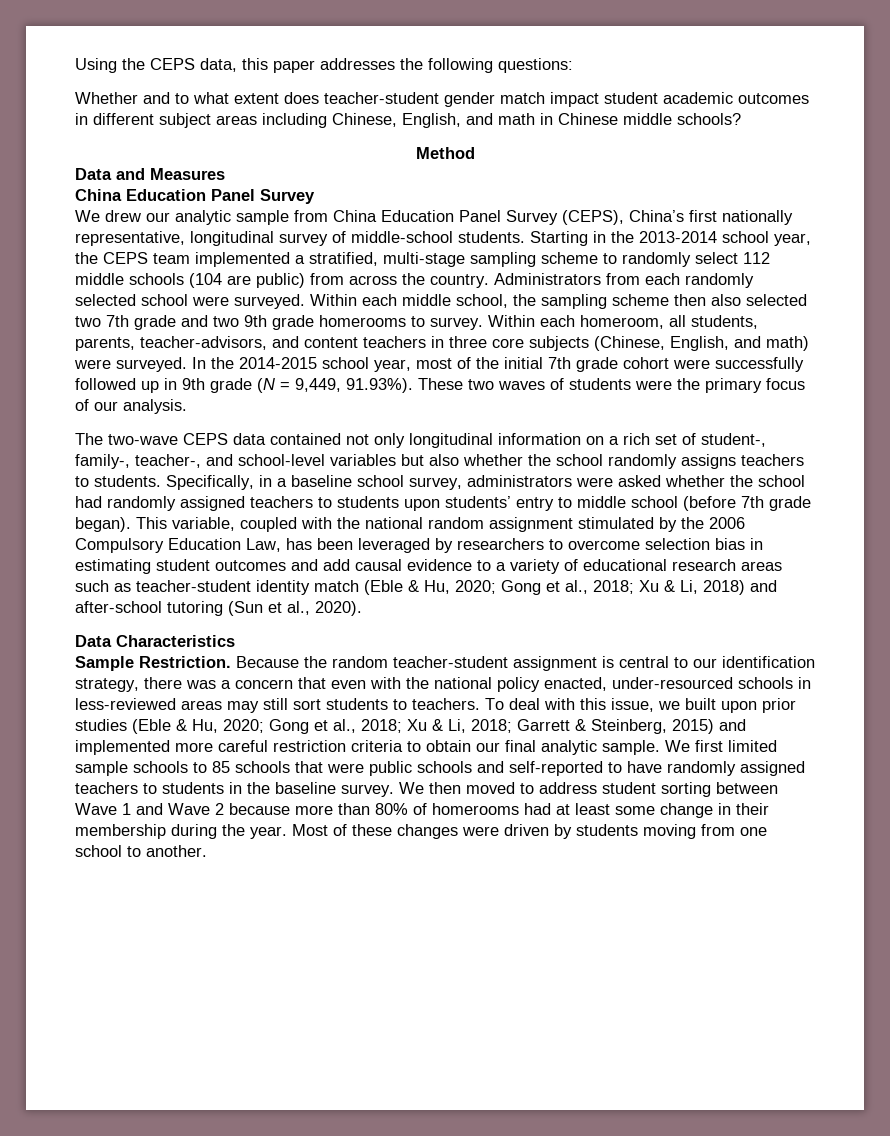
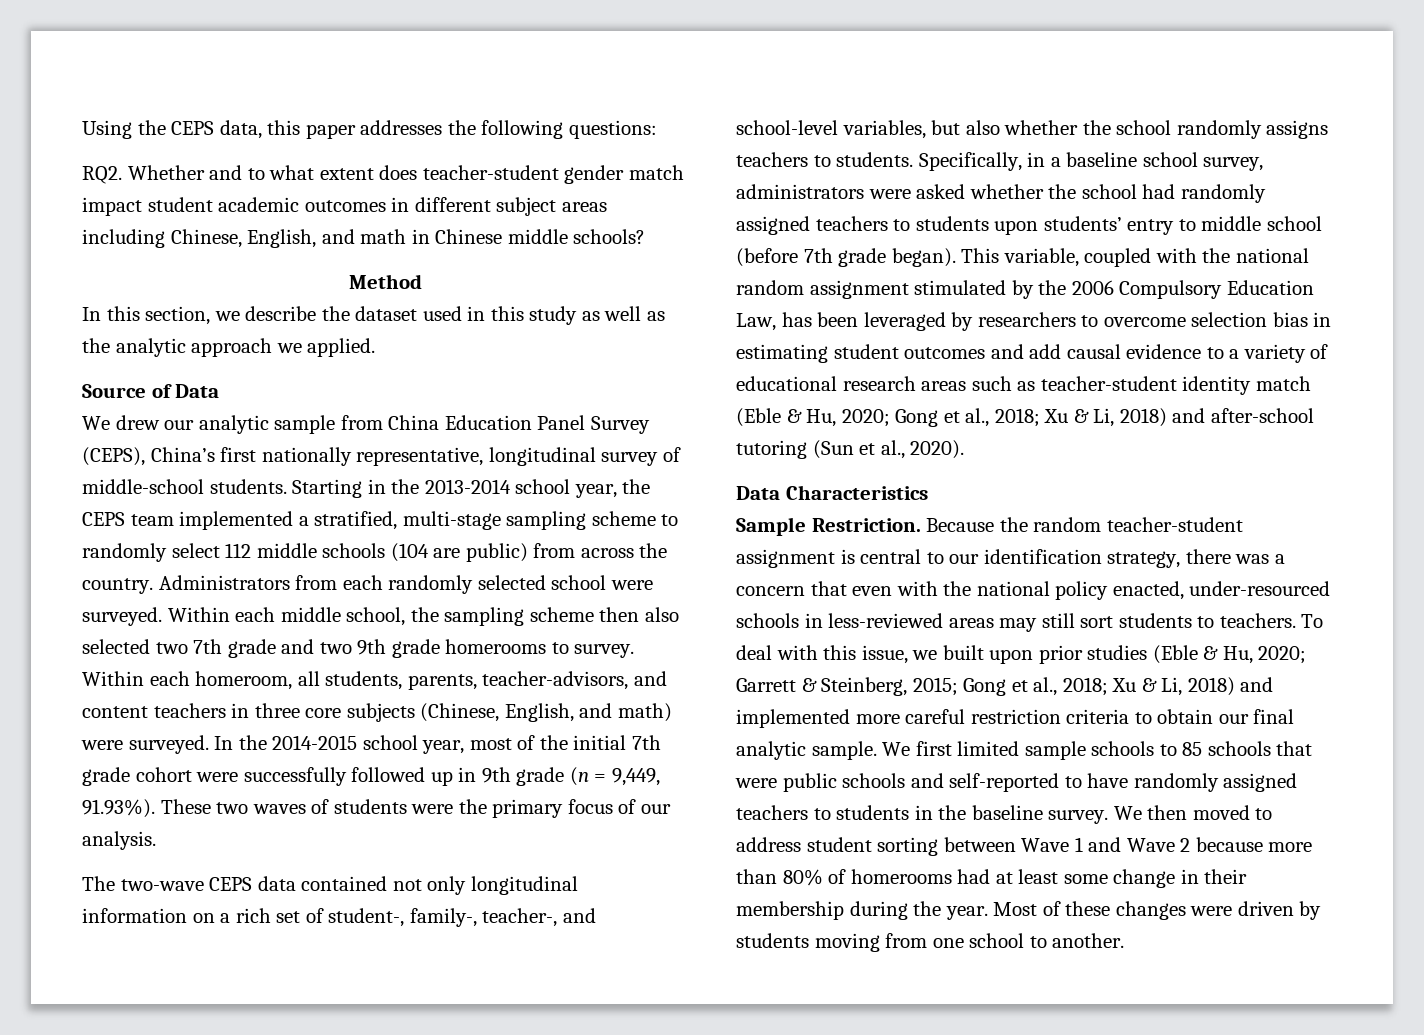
(573, 65) none -> [82,166,122,184] RQ2.
[75,168,225,180] [75,189,315,204] Data and Measures // China Education Panel Survey -> [82,306,665,325] [82,338,376,357] [82,384,220,398] In this section, we describe the dataset used in this study as well as the analytic approach we applied. // Source of Data
[257,378,275,393] (N -> [569,767,589,786] (n
[330,454,396,466] variables -> [842,120,926,139] variables,
[269,719,714,734] Gong et al., 2018; Xu & Li, 2018; Garrett & Steinberg, 2015) -> [736,677,1235,696] Garrett & Steinberg, 2015; Gong et al., 2018; Xu & Li, 2018)

